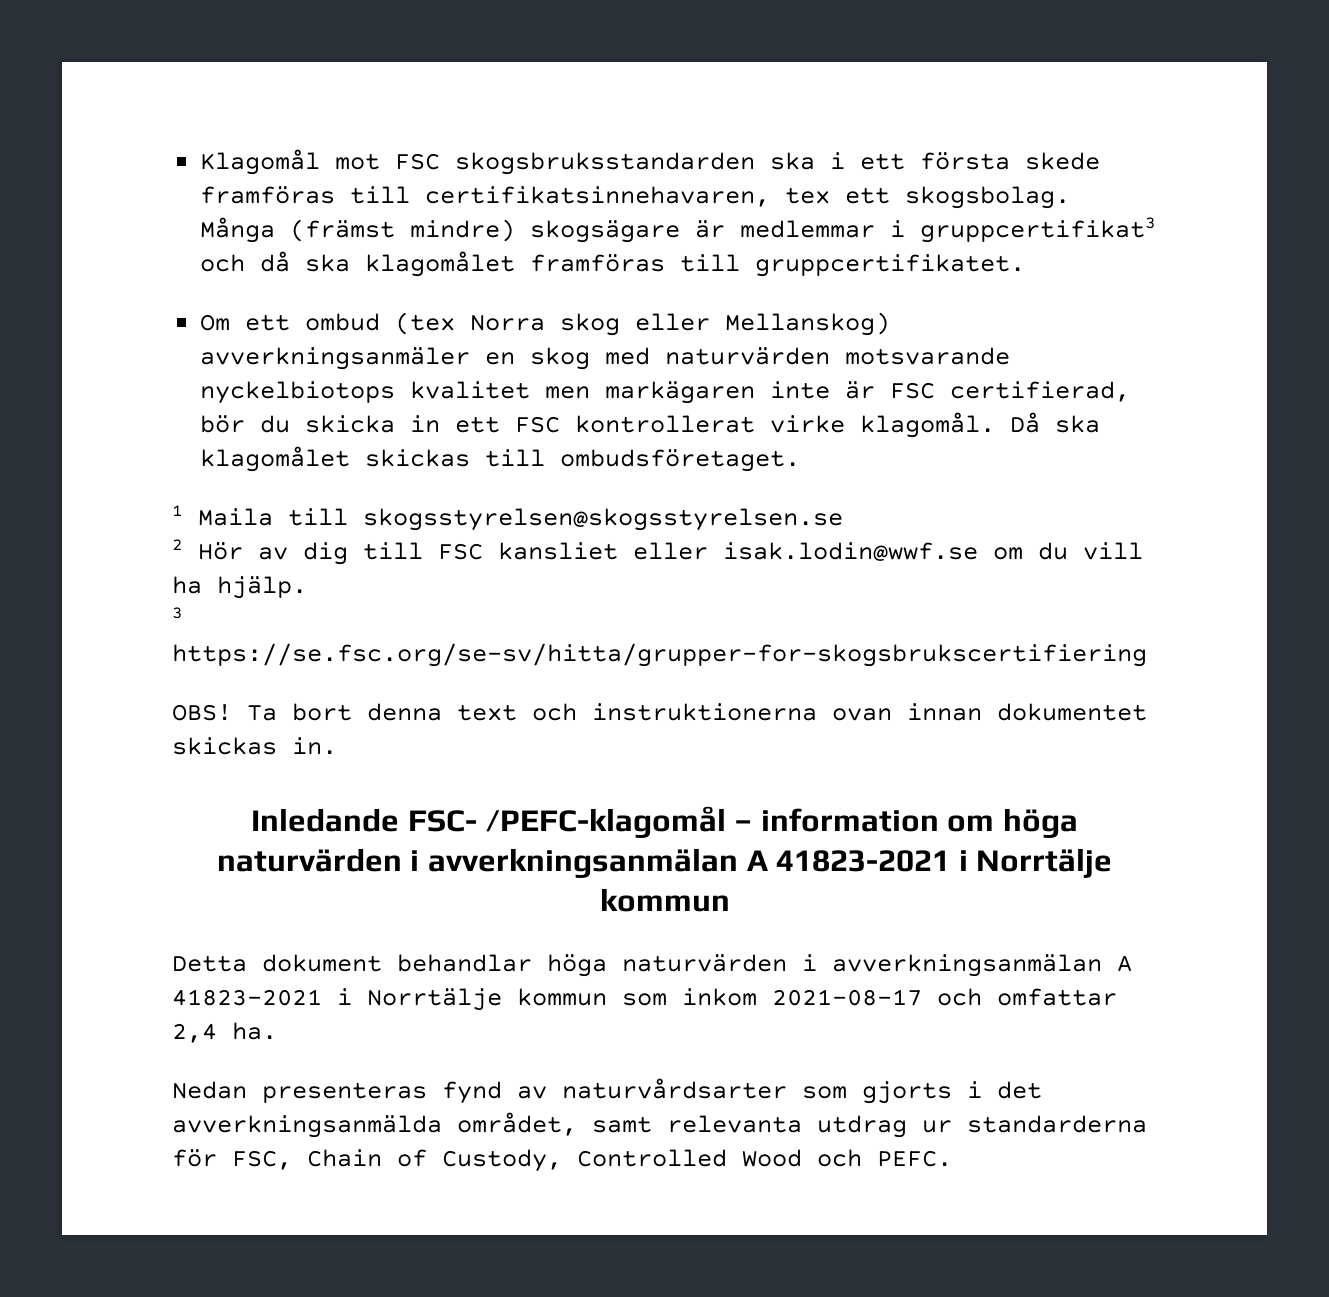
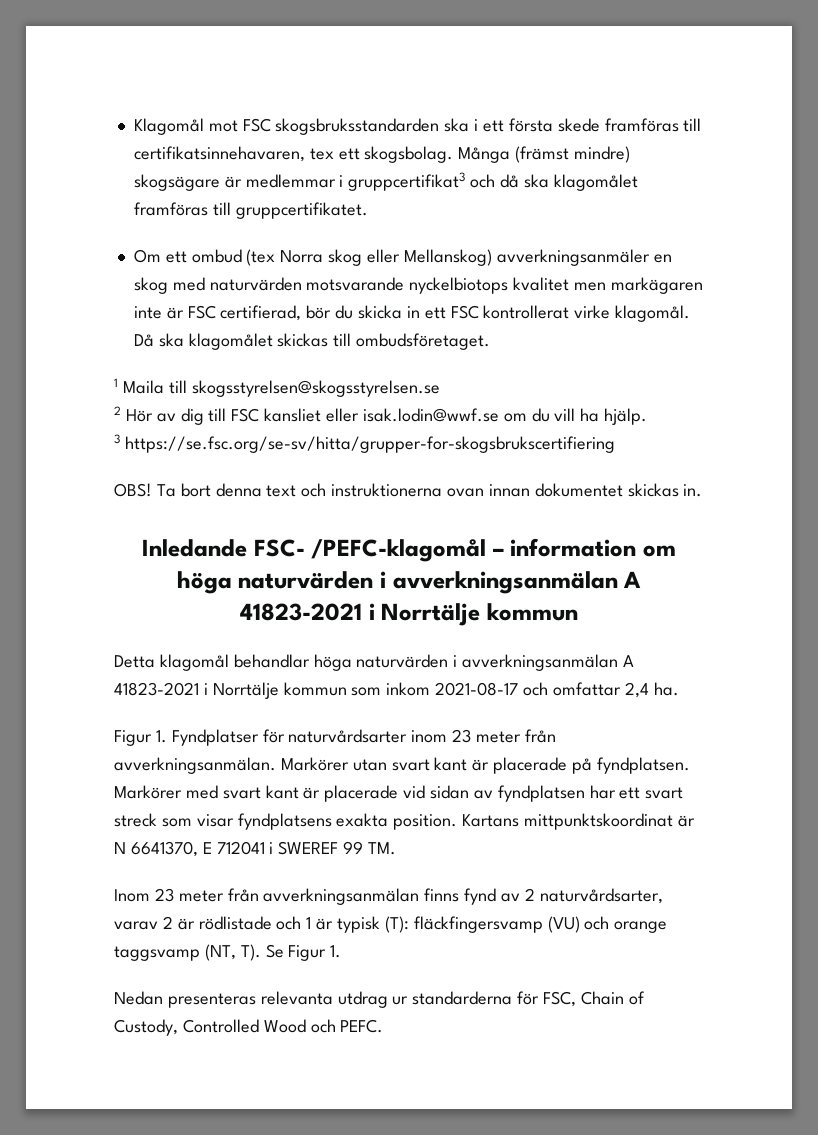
[262,954,382,972] dokument -> [159,654,229,671] klagomål
[172,1078,1042,1104] [172,1112,652,1138] Nedan presenteras fynd av naturvårdsarter som gjorts i det avverkningsanmälda området, samt -> [114,729,556,746] [114,757,690,774] [114,785,684,802] [114,813,695,830] [114,841,397,857] [114,888,663,905] [114,916,668,933] [114,944,342,961] [114,991,256,1008] Figur 1. Fyndplatser för naturvårdsarter inom 23 meter från avverkningsanmälan. Markörer utan svart kant är placerade på fyndplatsen. Markörer med svart kant är placerade vid sidan av fyndplatsen har ett svart streck som visar fyndplatsens exakta position. Kartans mittpunktskoordinat är N 6641370, E 712041 i SWEREF 99 TM. // Inom 23 meter från avverkningsanmälan finns fynd av 2 naturvårdsarter, varav 2 är rödlistade och 1 är typisk (T): fläckfingersvamp (VU) och orange taggsvamp (NT, T). Se Figur 1. // Nedan presenteras

